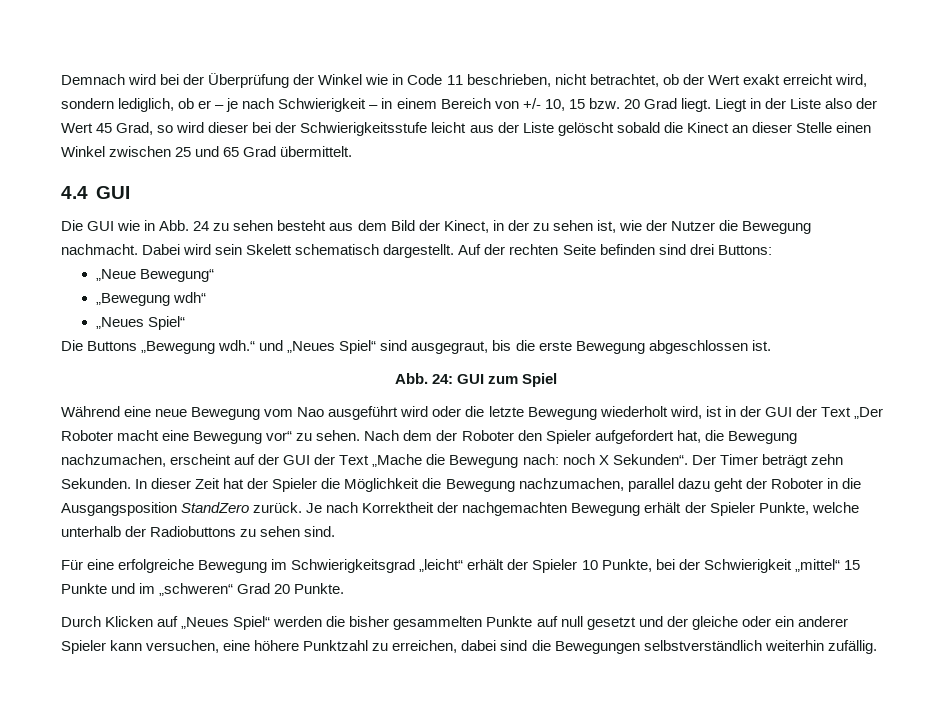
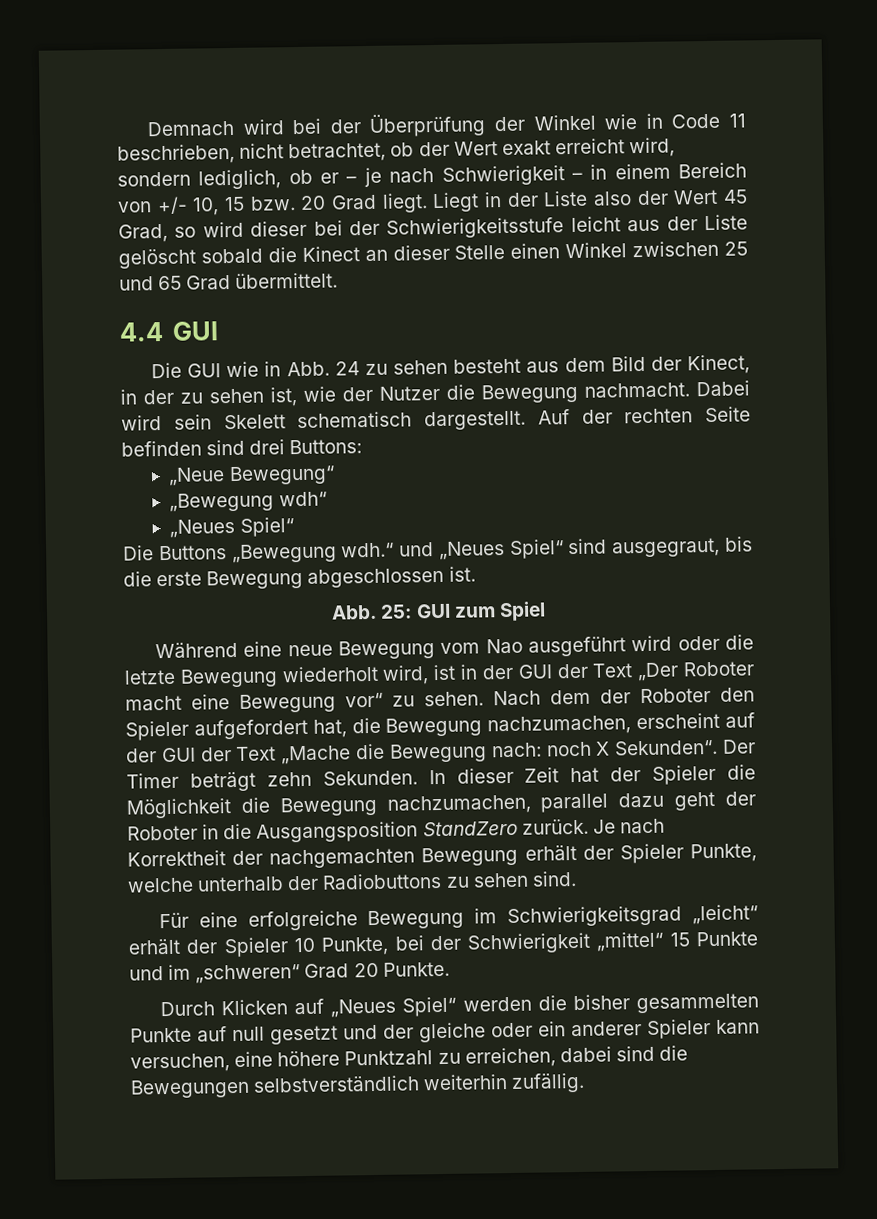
[431,374,453,384] 24: -> [380,604,413,619] 25:

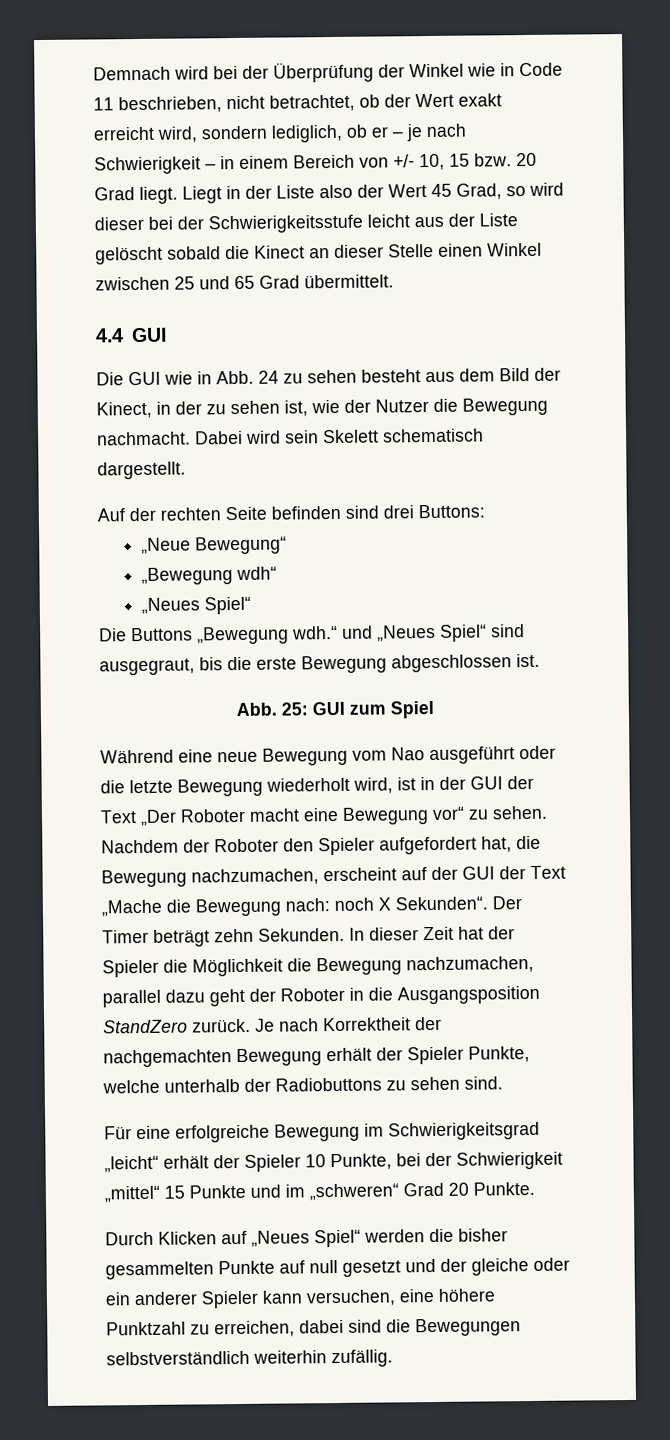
(526, 420) none -> (186, 470) //
[631,635,673,652] wird -> (515, 755) none
[493,689,591,706] Nach dem -> [101,839,179,854] Nachdem

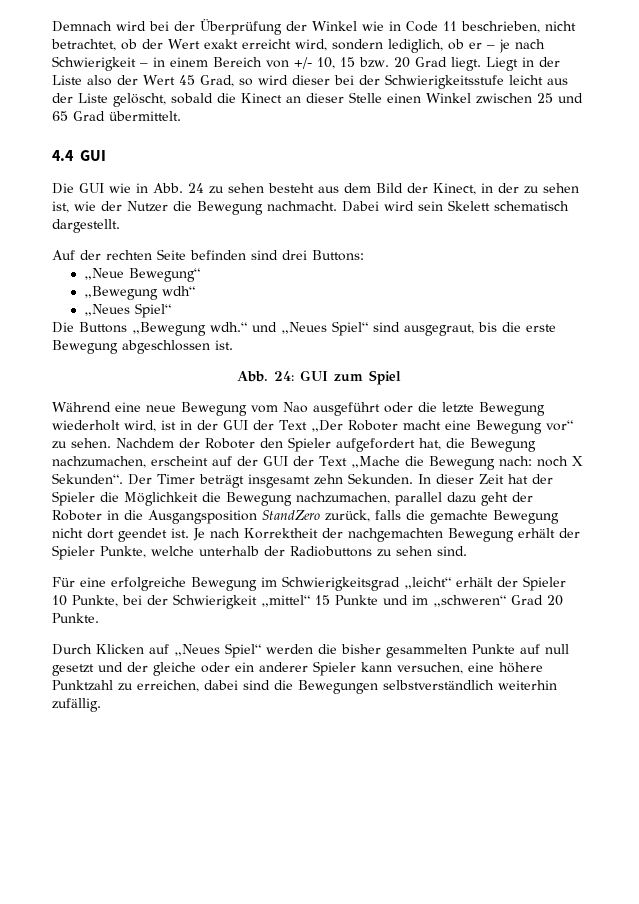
[95,246,163,265] gelöscht -> [113,93,166,107] gelöscht,
[280,702,308,716] 25: -> [273,371,294,381] 24:
(210, 938) none -> [248,474,310,488] insgesamt
[192,1018,251,1033] zurück. -> [325,510,559,524] [52,528,189,542] zurück, falls die gemachte Bewegung nicht dort geendet ist.

